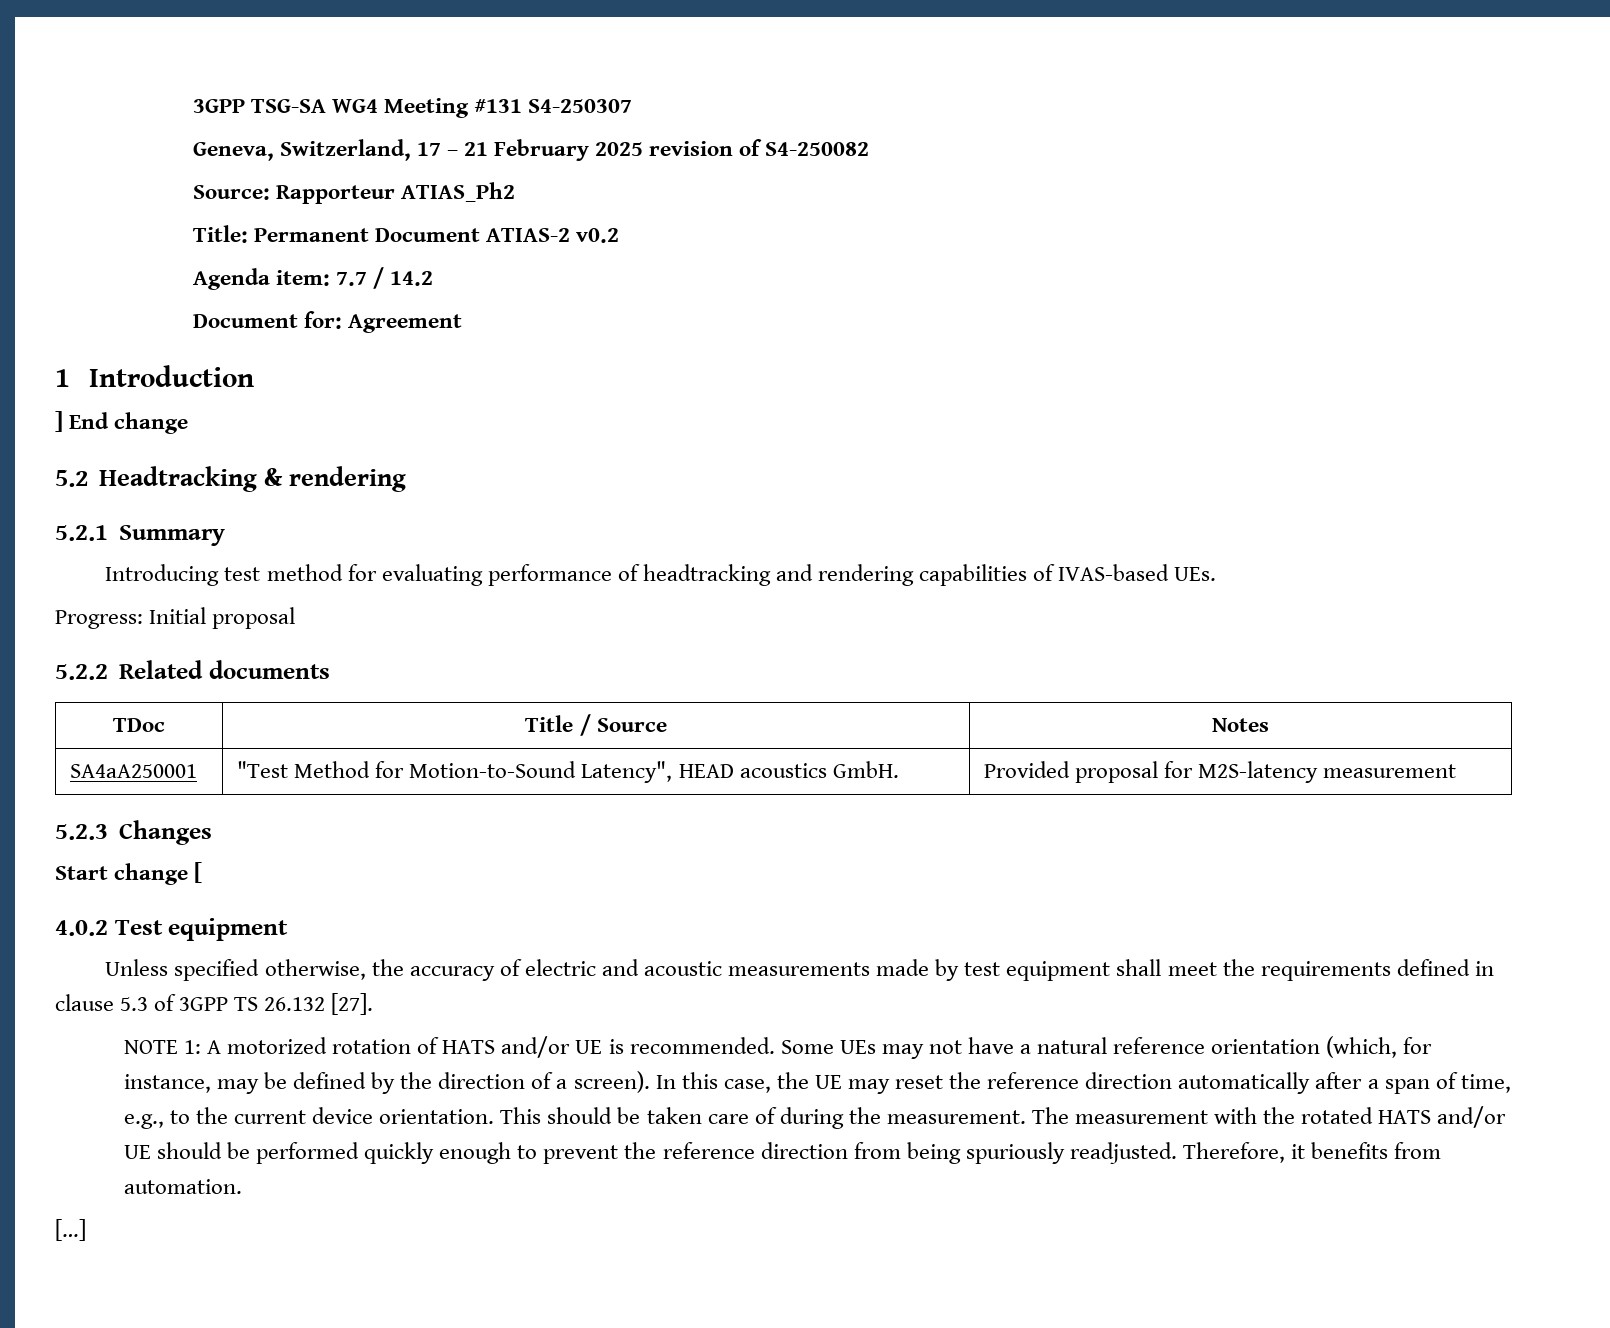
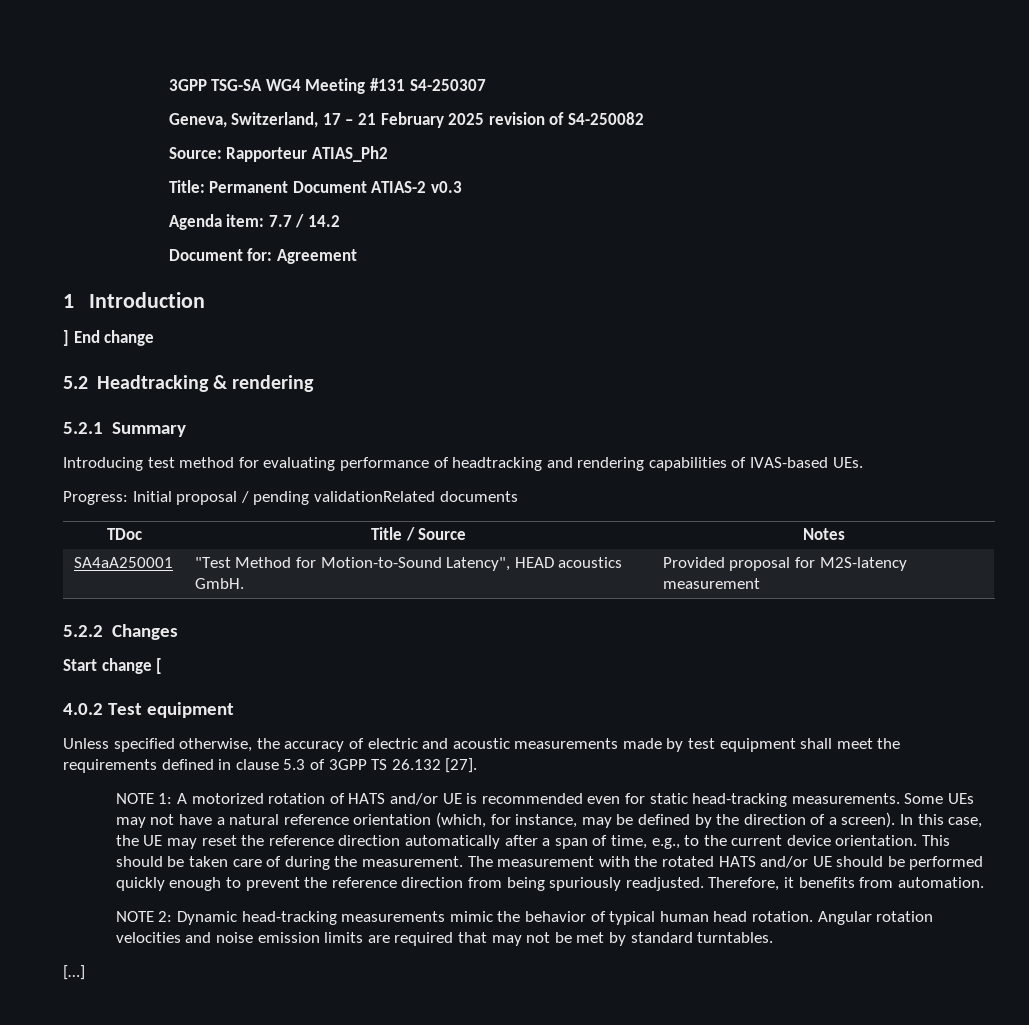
[576,228,620,243] v0.2 -> [431,181,463,193] v0.3
[55,660,204,680] // 5.2.2 Related -> [240,491,435,505] / pending validationRelated
[55,824,108,840] 5.2.3 -> [63,625,103,637] 5.2.2
[629,1037,775,1054] recommended. -> [481,793,900,807] recommended even for static head-tracking measurements.
(242, 1186) none -> [115,911,934,925] [115,932,774,946] // NOTE 2: Dynamic head-tracking measurements mimic the behavior of typical human head rotation. Angular rotation velocities and noise emission limits are required that may not be met by standard turntables.

